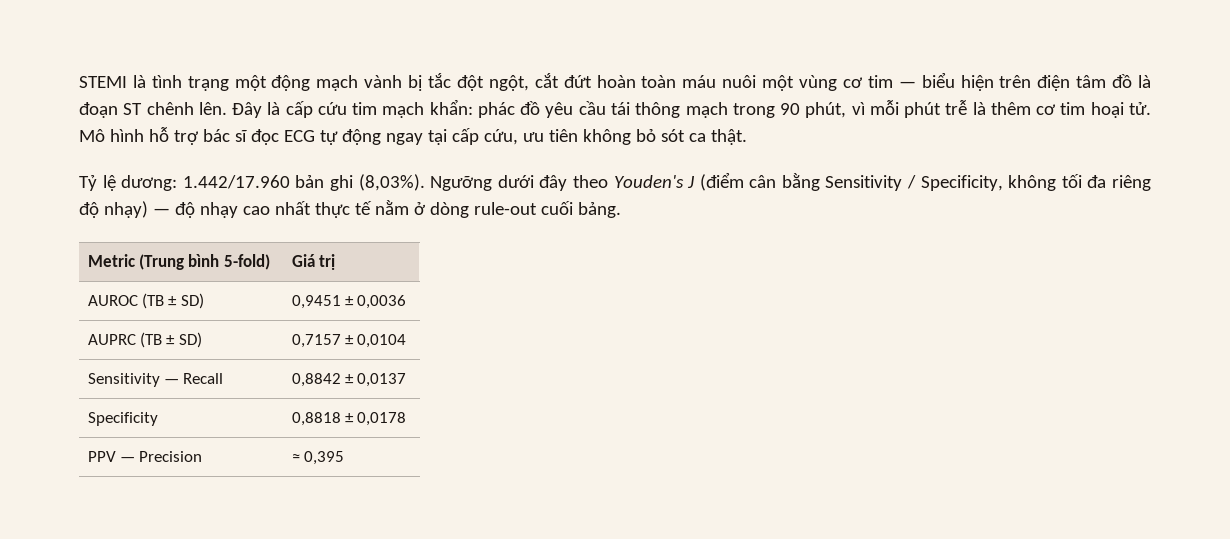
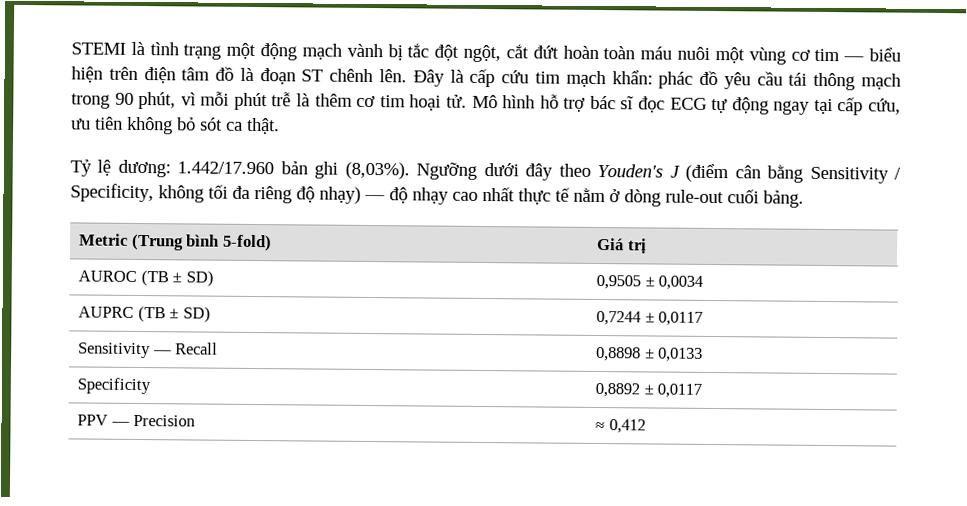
[291,295,407,309] 0,9451 ± 0,0036 -> [596,274,704,290] 0,9505 ± 0,0034
[291,334,407,348] 0,7157 ± 0,0104 -> [596,310,704,326] 0,7244 ± 0,0117
[291,373,407,387] [87,412,158,426] [291,412,407,426] 0,8842 ± 0,0137 // Specificity | 0,8818 ± 0,0178 -> [596,346,704,362] [77,377,152,395] [595,382,703,398] 0,8898 ± 0,0133 // Specificity | 0,8892 ± 0,0117
[304,451,345,465] 0,395 -> [608,419,646,434] 0,412

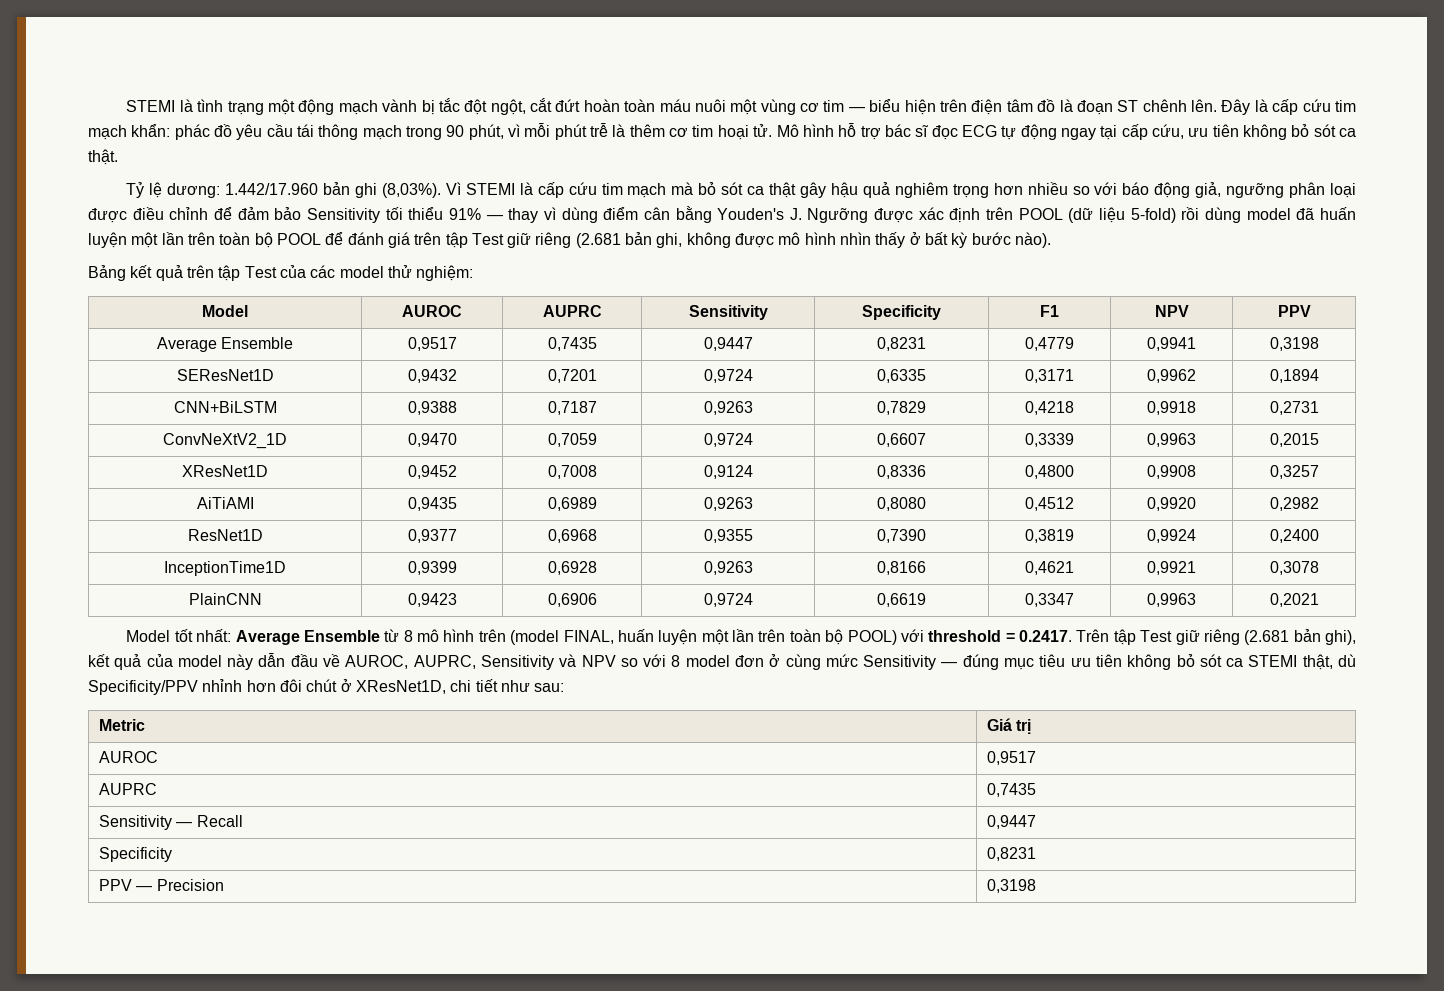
[416,162,902,184] [70,183,804,208] [79,233,272,252] [597,237,647,254] [78,270,214,287] [596,274,704,290] [78,305,211,323] [596,310,704,326] [78,342,219,359] [596,346,704,362] [77,377,152,395] [595,382,703,398] Ngưỡng dưới đây theo Youden's J (điểm cân bằng Sensitivity / Specificity, không tối đa riêng độ nhạy) — độ nhạy cao nhất thực tế nằm ở dòng rule-out cuối bảng. // Metric (Trung bình 5-fold) | Giá trị // AUROC (TB ± SD) | 0,9505 ± 0,0034 // AUPRC (TB ± SD) | 0,7244 ± 0,0117 // Sensitivity — Recall | 0,8898 ± 0,0133 // Specificity | 0,8892 ± 0,0117 -> [445,182,1356,198] [88,206,1356,223] [88,232,1051,248] [88,265,474,281] [202,305,248,317] [402,305,462,317] [542,305,602,317] [688,305,768,320] [862,305,941,320] [1040,305,1059,317] [1154,305,1189,317] [1277,305,1311,317] [156,337,294,352] [407,337,457,351] [547,337,597,351] [703,337,753,351] [877,337,926,351] [1025,337,1074,351] [1147,337,1196,351] [1269,337,1319,351] [176,369,274,381] [407,369,457,383] [547,369,597,383] [703,369,753,383] [877,369,926,383] [1025,369,1074,383] [1147,369,1196,383] [1269,369,1319,383] [173,401,277,413] [407,401,457,415] [547,401,597,415] [703,401,753,415] [877,401,926,415] [1025,401,1074,415] [1147,401,1196,415] [1269,401,1319,415] [163,433,287,449] [407,433,457,447] [547,433,597,447] [703,433,753,447] [877,433,926,447] [1025,433,1074,447] [1147,433,1196,447] [1269,433,1319,447] [182,465,268,477] [407,465,457,479] [547,465,597,479] [703,465,753,479] [877,465,926,479] [1025,465,1074,479] [1147,465,1196,479] [1269,465,1319,479] [196,497,254,509] [407,497,457,511] [547,497,597,511] [703,497,753,511] [877,497,926,511] [1025,497,1074,511] [1147,497,1196,511] [1269,497,1319,511] [187,529,263,541] [407,529,457,543] [547,529,597,543] [703,529,753,543] [877,529,926,543] [1025,529,1074,543] [1147,529,1196,543] [1269,529,1319,543] [164,561,286,576] [407,561,457,575] [547,561,597,575] [703,561,753,575] [877,561,926,575] [1025,561,1074,575] [1147,561,1196,575] [1269,561,1319,575] [188,593,262,605] [407,593,457,607] [547,593,597,607] [703,593,753,607] [877,593,926,607] [1025,593,1074,607] [1147,593,1196,607] [1269,593,1319,607] [126,629,1356,645] [88,653,1356,670] [88,679,565,695] [98,719,145,731] [986,718,1032,734] [98,751,158,763] [986,751,1036,765] [98,783,157,795] [986,783,1036,797] [98,815,243,830] [986,815,1036,829] [98,847,172,862] [986,847,1036,861] Vì STEMI là cấp cứu tim mạch mà bỏ sót ca thật gây hậu quả nghiêm trọng hơn nhiều so với báo động giả, ngưỡng phân loại được điều chỉnh để đảm bảo Sensitivity tối thiểu 91% — thay vì dùng điểm cân bằng Youden's J. Ngưỡng được xác định trên POOL (dữ liệu 5-fold) rồi dùng model đã huấn luyện một lần trên toàn bộ POOL để đánh giá trên tập Test giữ riêng (2.681 bản ghi, không được mô hình nhìn thấy ở bất kỳ bước nào). // Bảng kết quả trên tập Test của các model thử nghiệm: // Model | AUROC | AUPRC | Sensitivity | Specificity | F1 | NPV | PPV // Average Ensemble | 0,9517 | 0,7435 | 0,9447 | 0,8231 | 0,4779 | 0,9941 | 0,3198 // SEResNet1D | 0,9432 | 0,7201 | 0,9724 | 0,6335 | 0,3171 | 0,9962 | 0,1894 // CNN+BiLSTM | 0,9388 | 0,7187 | 0,9263 | 0,7829 | 0,4218 | 0,9918 | 0,2731 // ConvNeXtV2_1D | 0,9470 | 0,7059 | 0,9724 | 0,6607 | 0,3339 | 0,9963 | 0,2015 // XResNet1D | 0,9452 | 0,7008 | 0,9124 | 0,8336 | 0,4800 | 0,9908 | 0,3257 // AiTiAMI | 0,9435 | 0,6989 | 0,9263 | 0,8080 | 0,4512 | 0,9920 | 0,2982 // ResNet1D | 0,9377 | 0,6968 | 0,9355 | 0,7390 | 0,3819 | 0,9924 | 0,2400 // InceptionTime1D | 0,9399 | 0,6928 | 0,9263 | 0,8166 | 0,4621 | 0,9921 | 0,3078 // PlainCNN | 0,9423 | 0,6906 | 0,9724 | 0,6619 | 0,3347 | 0,9963 | 0,2021 // Model tốt nhất: Average Ensemble từ 8 mô hình trên (model FINAL, huấn luyện một lần trên toàn bộ POOL) với threshold = 0.2417. Trên tập Test giữ riêng (2.681 bản ghi), kết quả của model này dẫn đầu về AUROC, AUPRC, Sensitivity và NPV so với 8 model đơn ở cùng mức Sensitivity — đúng mục tiêu ưu tiên không bỏ sót ca STEMI thật, dù Specificity/PPV nhỉnh hơn đôi chút ở XResNet1D, chi tiết như sau: // Metric | Giá trị // AUROC | 0,9517 // AUPRC | 0,7435 // Sensitivity — Recall | 0,9447 // Specificity | 0,8231
[595,419,646,434] ≈ 0,412 -> [986,879,1036,893] 0,3198

